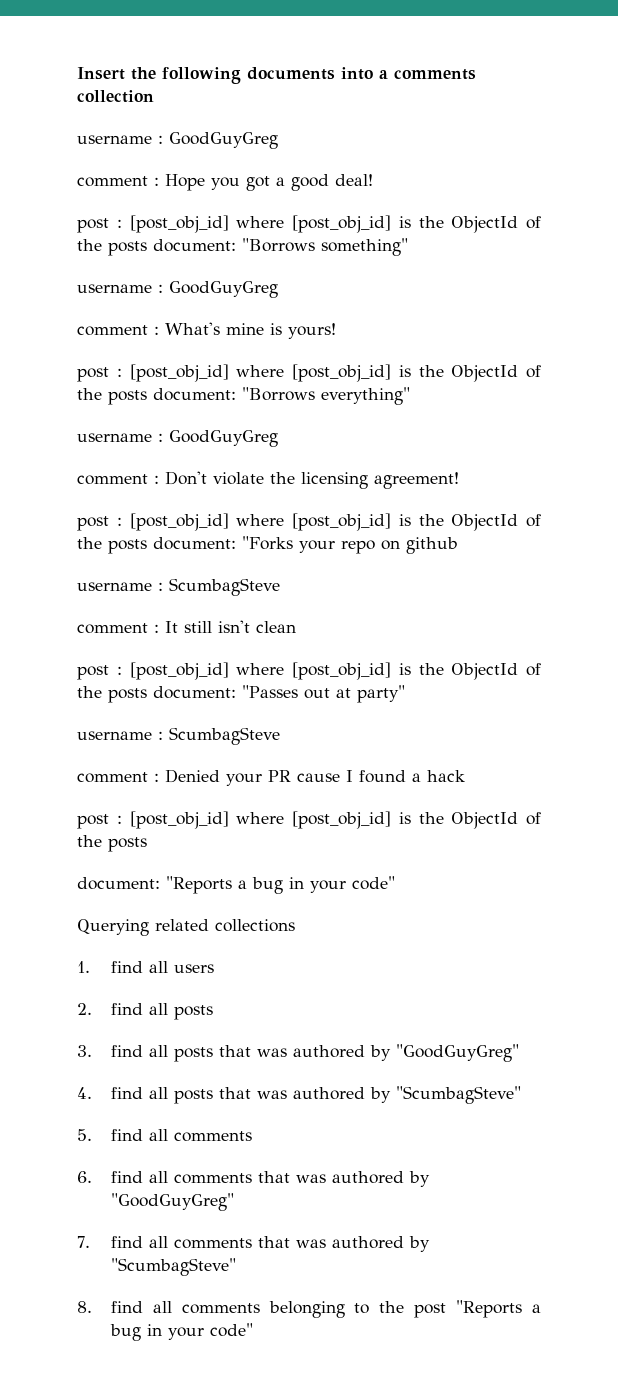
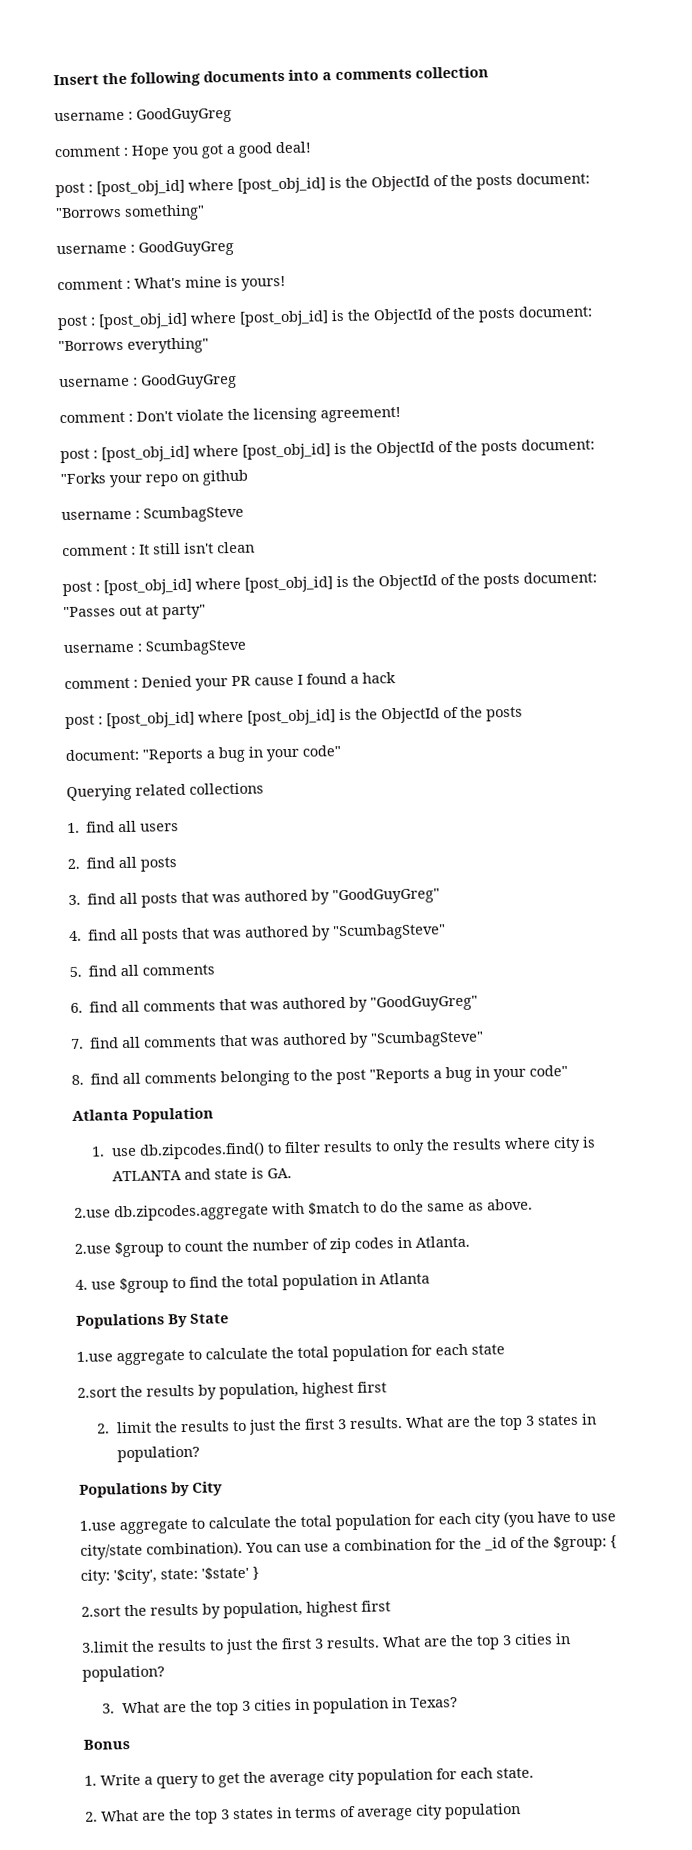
(253, 1330) none -> [72,1107,214,1123] [91,1136,596,1160] [111,1167,292,1182] [74,1198,533,1222] [74,1235,470,1258] [75,1272,430,1294] [76,1313,229,1329] [76,1343,505,1366] [77,1381,387,1400] [97,1413,597,1435] [116,1445,200,1463] [79,1481,223,1498] [79,1510,616,1535] [80,1535,617,1560] [80,1566,259,1585] [81,1600,391,1619] [81,1633,571,1655] [82,1665,165,1682] [102,1697,458,1716] [83,1739,130,1750] [84,1767,534,1789] [85,1802,521,1824] // Atlanta Population // 1. use db.zipcodes.find() to filter results to only the results where city is ATLANTA and state is GA. // 2.use db.zipcodes.aggregate with $match to do the same as above. // 2.use $group to count the number of zip codes in Atlanta. // 4. use $group to find the total population in Atlanta // Populations By State // 1.use aggregate to calculate the total population for each state // 2.sort the results by population, highest first // 2. limit the results to just the first 3 results. What are the top 3 states in population? // Populations by City // 1.use aggregate to calculate the total population for each city (you have to use city/state combination). You can use a combination for the _id of the $group: { city: '$city', state: '$state' } // 2.sort the results by population, highest first // 3.limit the results to just the first 3 results. What are the top 3 cities in population? // 3. What are the top 3 cities in population in Texas? // Bonus // 1. Write a query to get the average city population for each state. // 2. What are the top 3 states in terms of average city population

